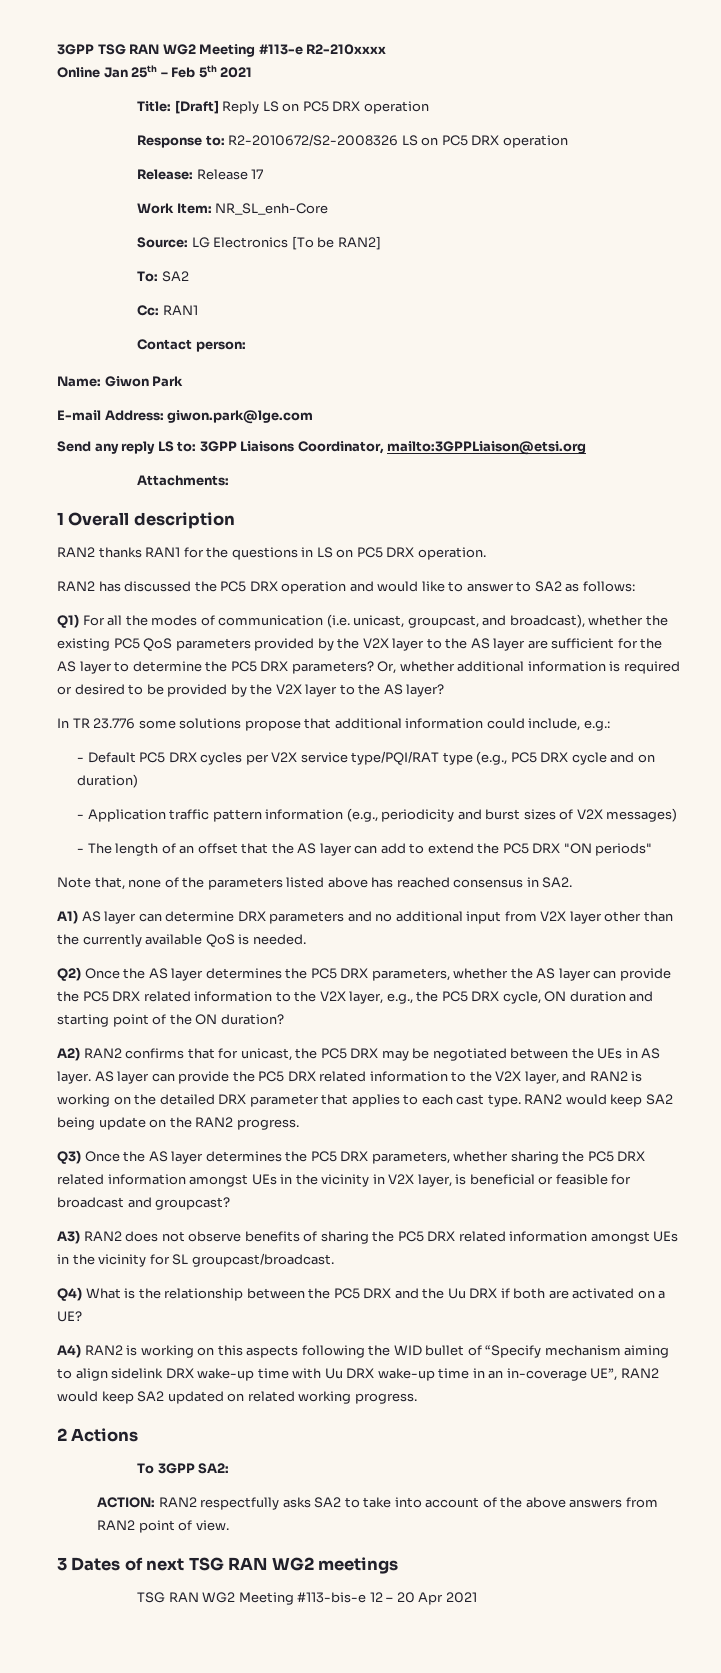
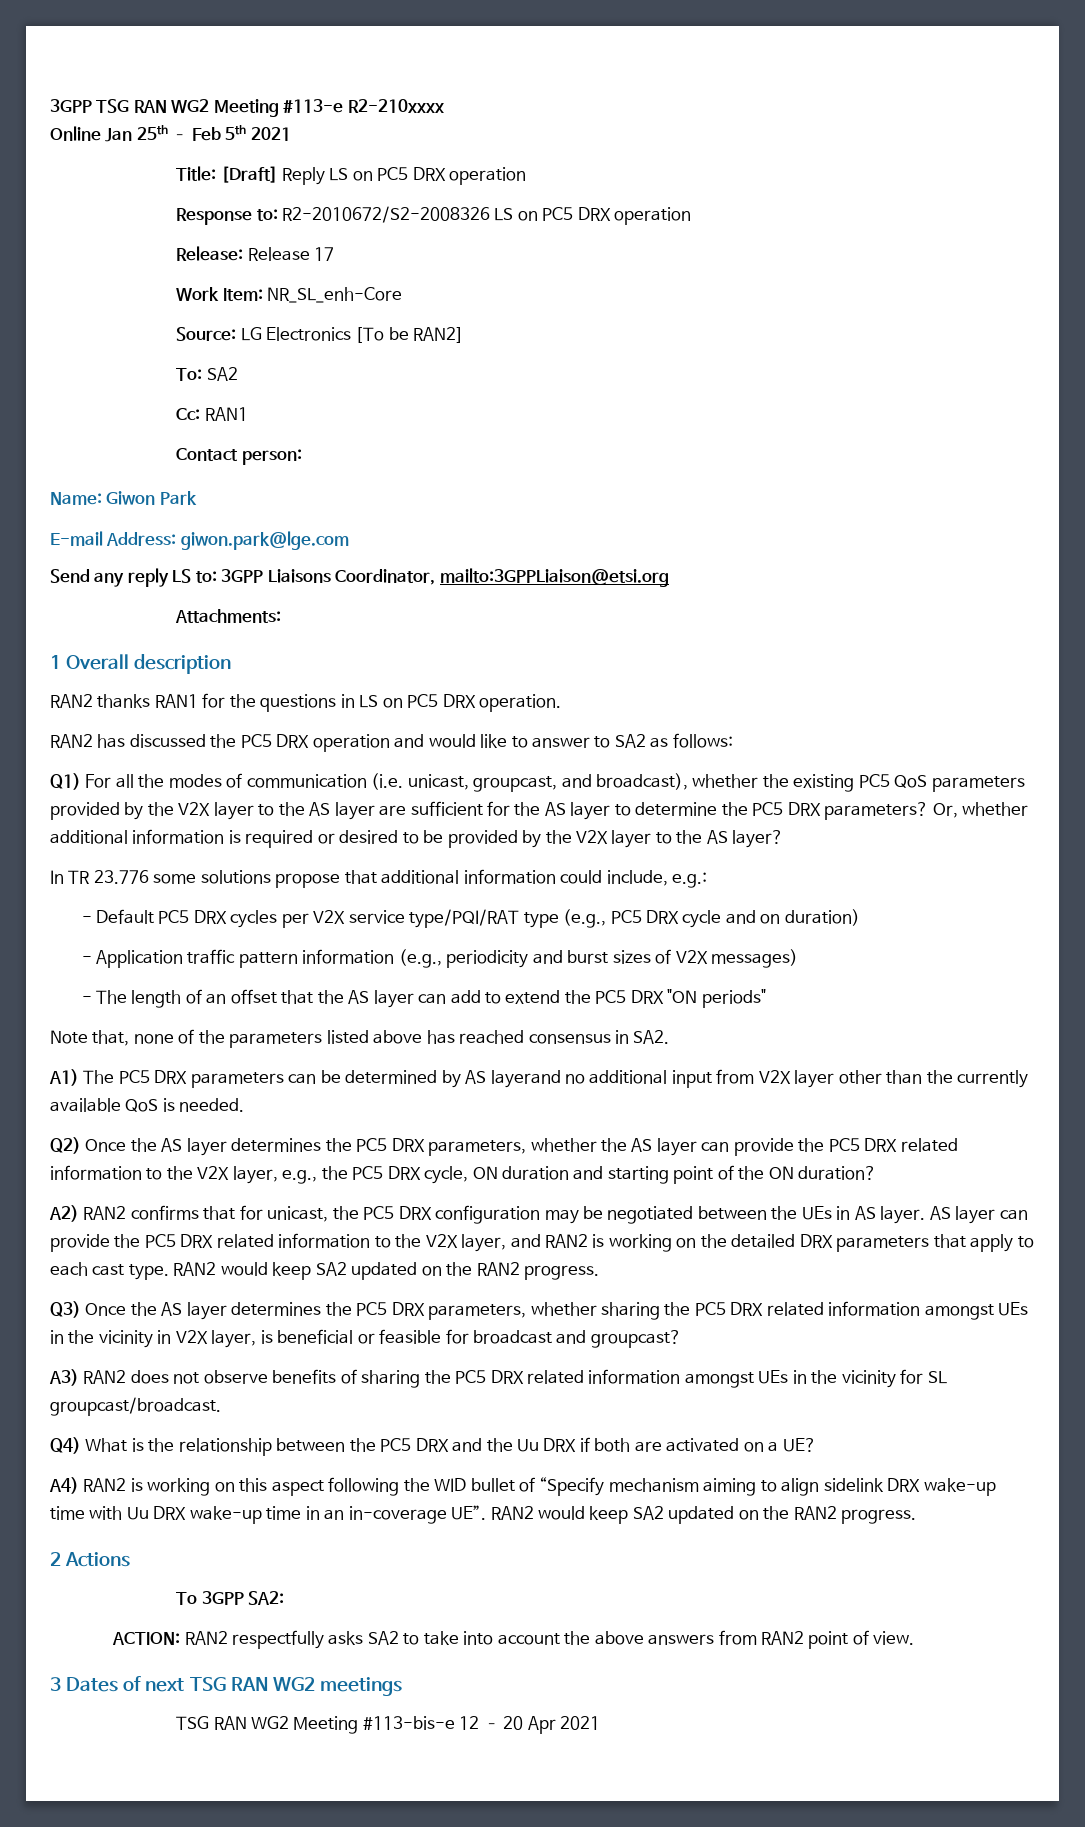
[81,911,372,924] AS layer can determine DRX parameters and -> [83,1070,561,1088] The PC5 DRX parameters can be determined by AS layerand
(379, 1053) none -> [435,1205,541,1224] configuration
[249,1094,400,1107] parameter that applies -> [836,1234,1014,1252] parameters that apply
[57,1117,146,1130] being update -> [351,1262,418,1280] updated
[246,1345,299,1358] aspects -> [271,1480,324,1496] aspect
[590,1368,659,1381] [57,1391,352,1404] UE”, RAN2 would keep SA2 updated on related working -> [451,1505,837,1524] UE”. RAN2 would keep SA2 updated on the RAN2
[482,1497,497,1508] of -> (560, 1639) none

